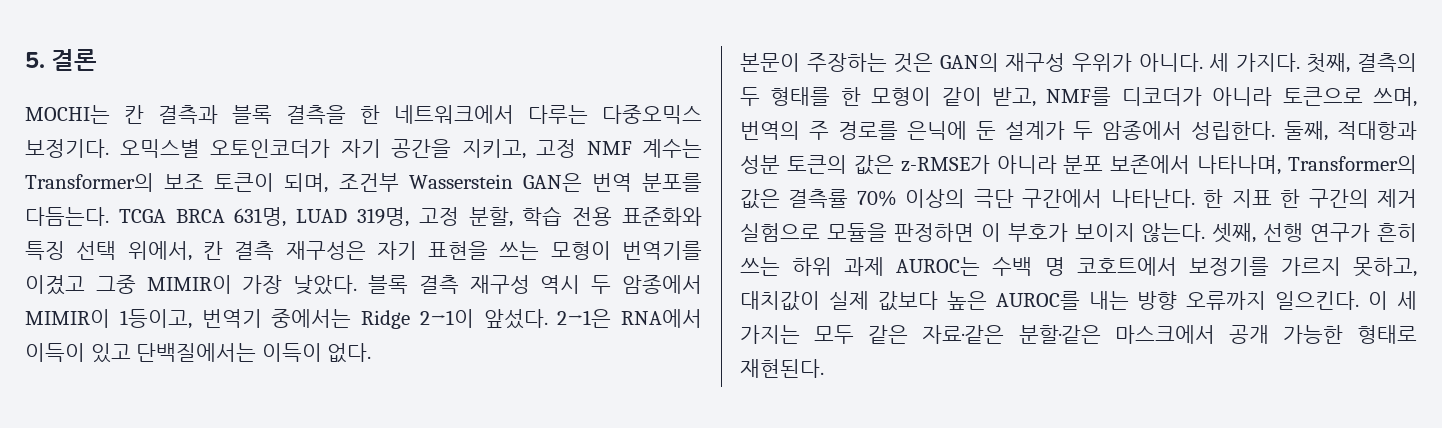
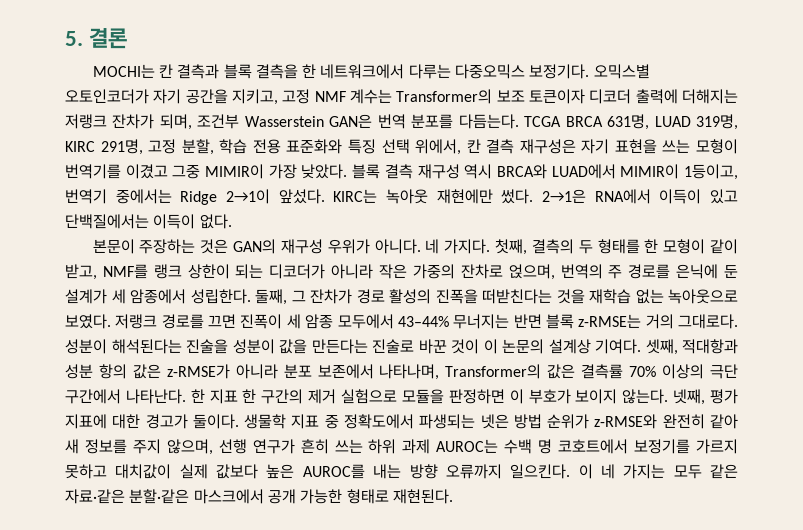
[214,173,275,192] 토큰이 -> [529,89,739,104] [65,114,155,129] 토큰이자 디코더 출력에 더해지는 저랭크 잔차가
(410, 217) none -> [65,139,143,155] KIRC 291명,
[591,275,702,294] 두 암종에서 -> [496,164,616,179] BRCA와 LUAD에서
(548, 319) none -> [333,189,534,204] KIRC는 녹아웃 재현에만 썼다.
[1209,53,1230,72] 세 -> [425,239,440,254] 네
[1121,87,1417,107] 디코더가 아니라 토큰으로 쓰며, -> [153,264,555,280] 랭크 상한이 되는 디코더가 아니라 작은 가중의 잔차로 얹으며,
[1073,121,1094,140] 두 -> [111,289,126,304] 세
(1329, 131) none -> [291,289,738,304] [65,314,738,329] [65,339,678,355] 그 잔차가 경로 활성의 진폭을 떠받친다는 것을 재학습 없는 녹아웃으로 보였다. 저랭크 경로를 끄면 진폭이 세 암종 모두에서 43–44% 무너지는 반면 블록 z-RMSE는 거의 그대로다. 성분이 해석된다는 진술을 성분이 값을 만든다는 진술로 바꾼 것이 이 논문의 설계상 기여다. 셋째,
[786,155,847,174] 토큰의 -> [98,364,127,379] 항의
[1212,223,1257,243] 셋째, -> [673,389,739,405] [65,414,739,429] [65,439,213,455] 넷째, 평가 지표에 대한 경고가 둘이다. 생물학 지표 중 정확도에서 파생되는 넷은 방법 순위가 z-RMSE와 완전히 같아 새 정보를 주지 않으며,
[1353,257,1417,277] 못하고, -> [65,464,107,479] 못하고
[1397,291,1417,310] 세 -> [600,464,615,479] 네

